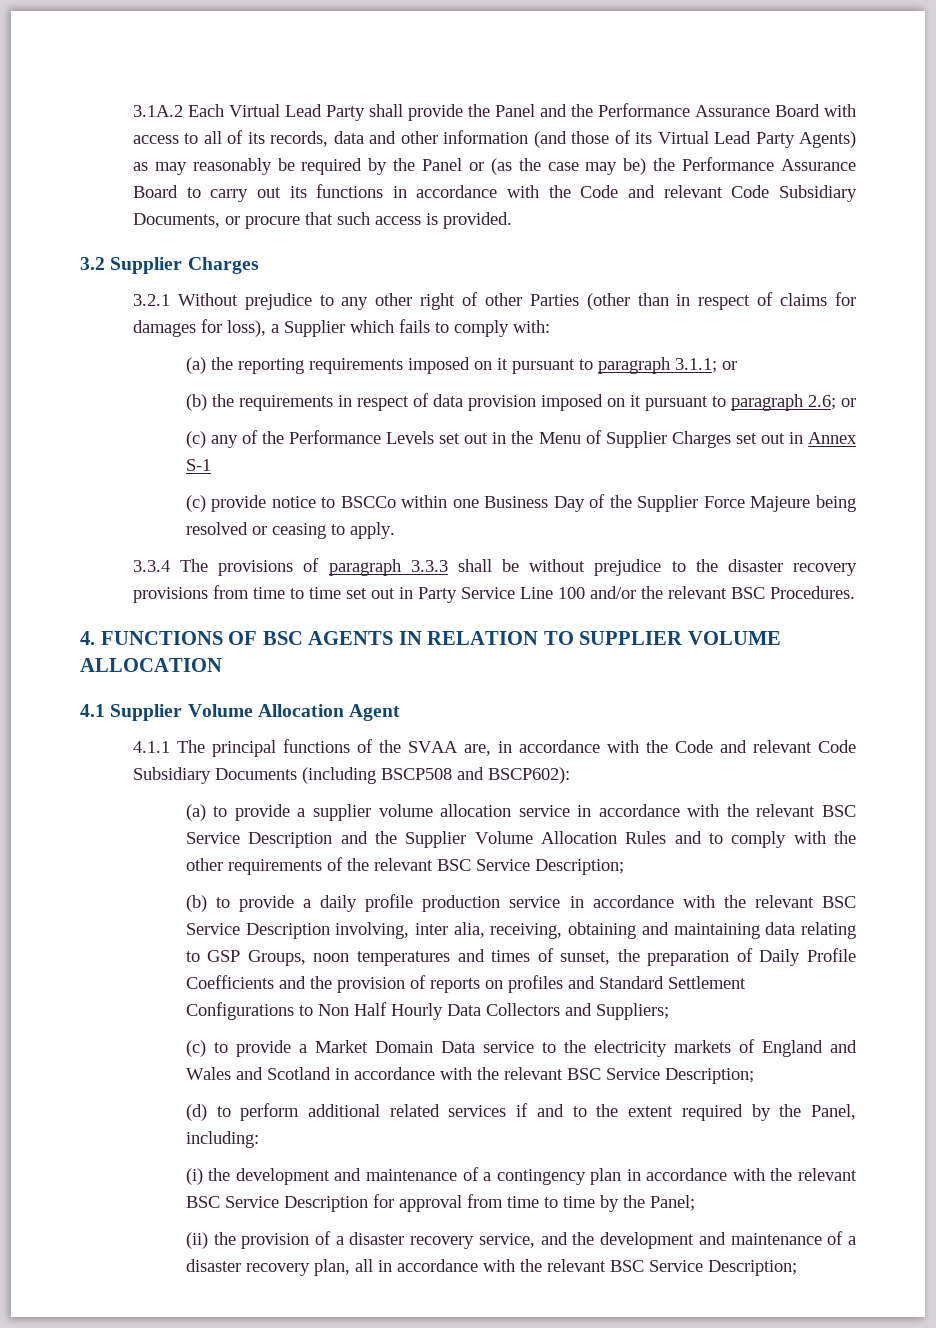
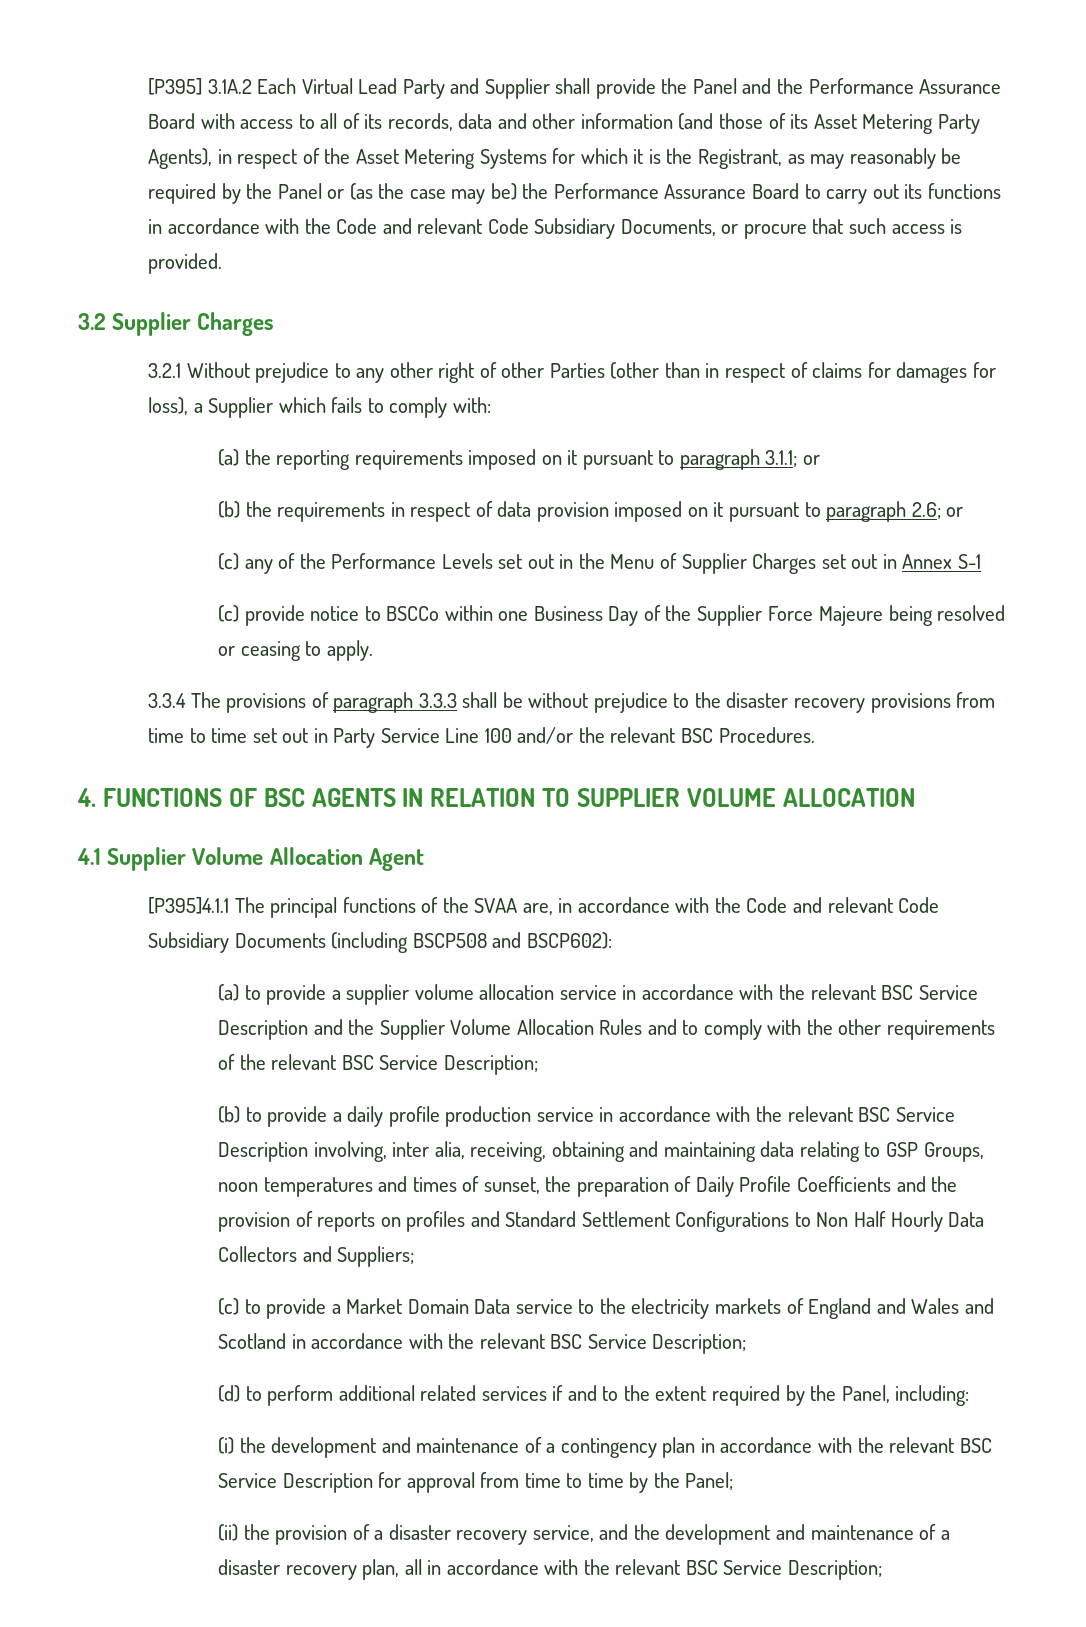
(132, 111) none -> [148,78,203,95] [P395]
(365, 113) none -> [450,78,550,99] and Supplier
[657,131,857,148] Virtual Lead Party Agents) -> [813,114,980,134] [148,148,782,169] Asset Metering Party Agents), in respect of the Asset Metering Systems for which it is the Registrant,
[132,741,170,753] 4.1.1 -> [148,897,230,914] [P395]4.1.1

